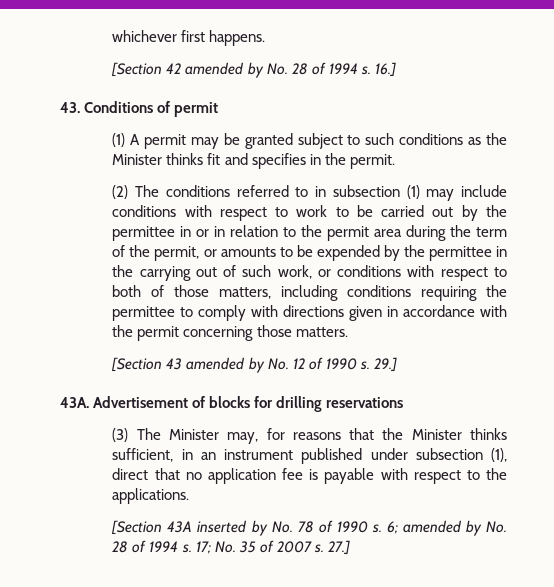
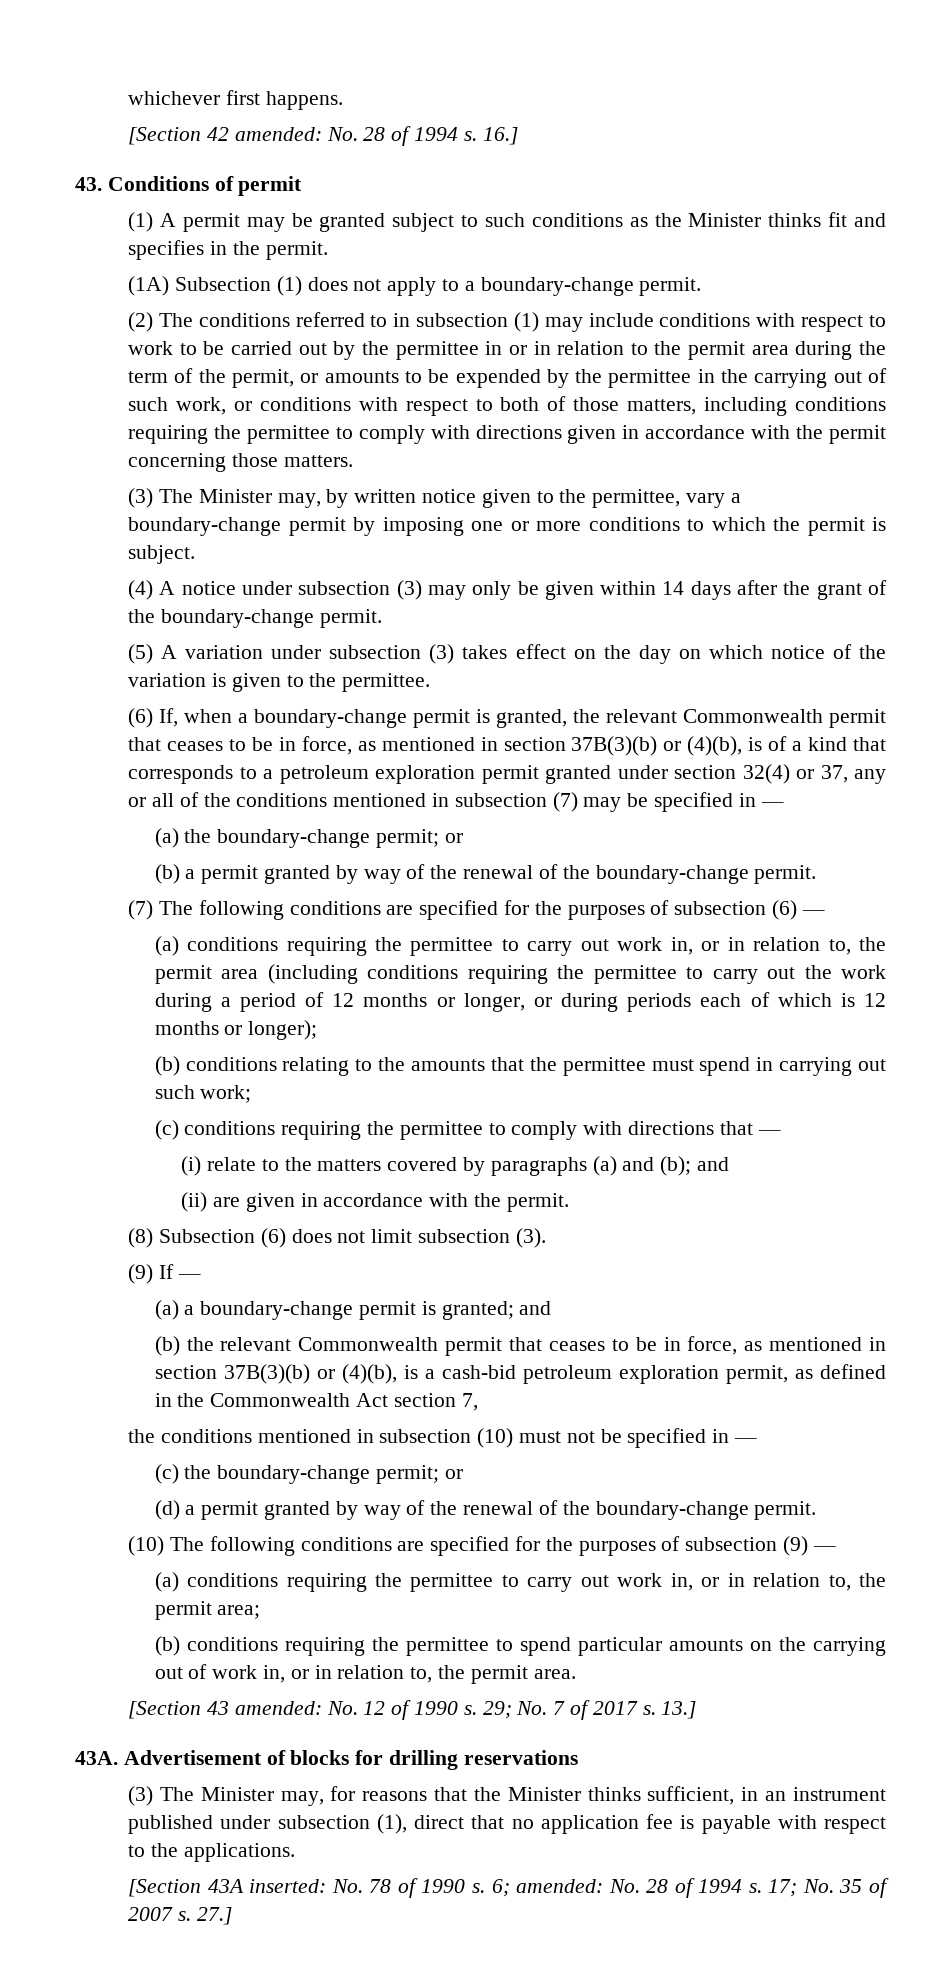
[185,62,264,78] amended by -> [234,127,322,141] amended:
(395, 161) none -> [128,276,702,296] // (1A) Subsection (1) does not apply to a boundary-change permit.
(348, 332) none -> [128,488,741,508] [128,517,887,536] [128,545,196,564] [128,580,888,600] [128,609,382,628] [128,644,886,664] [128,673,431,692] [128,708,886,728] [128,736,887,756] [128,764,887,784] [128,792,784,812] [154,828,463,848] [154,864,817,884] [128,900,825,920] [154,936,886,956] [154,964,886,984] [154,992,886,1012] [154,1020,318,1040] [154,1056,886,1076] [154,1085,252,1103] [154,1120,781,1140] [181,1156,730,1176] [181,1192,569,1212] [128,1228,546,1248] [128,1264,201,1284] [154,1300,552,1320] [154,1336,886,1356] [154,1364,886,1384] [154,1393,478,1411] [128,1428,757,1448] [154,1464,463,1484] [154,1500,817,1520] [128,1536,836,1556] [154,1572,886,1592] [154,1601,261,1620] [154,1636,886,1656] [154,1664,576,1684] // (3) The Minister may, by written notice given to the permittee, vary a boundary-change permit by imposing one or more conditions to which the permit is subject. // (4) A notice under subsection (3) may only be given within 14 days after the grant of the boundary-change permit. // (5) A variation under subsection (3) takes effect on the day on which notice of the variation is given to the permittee. // (6) If, when a boundary-change permit is granted, the relevant Commonwealth permit that ceases to be in force, as mentioned in section 37B(3)(b) or (4)(b), is of a kind that corresponds to a petroleum exploration permit granted under section 32(4) or 37, any or all of the conditions mentioned in subsection (7) may be specified in — // (a) the boundary-change permit; or // (b) a permit granted by way of the renewal of the boundary-change permit. // (7) The following conditions are specified for the purposes of subsection (6) — // (a) conditions requiring the permittee to carry out work in, or in relation to, the permit area (including conditions requiring the permittee to carry out the work during a period of 12 months or longer, or during periods each of which is 12 months or longer); // (b) conditions relating to the amounts that the permittee must spend in carrying out such work; // (c) conditions requiring the permittee to comply with directions that — // (i) relate to the matters covered by paragraphs (a) and (b); and // (ii) are given in accordance with the permit. // (8) Subsection (6) does not limit subsection (3). // (9) If — // (a) a boundary-change permit is granted; and // (b) the relevant Commonwealth permit that ceases to be in force, as mentioned in section 37B(3)(b) or (4)(b), is a cash-bid petroleum exploration permit, as defined in the Commonwealth Act section 7, // the conditions mentioned in subsection (10) must not be specified in — // (c) the boundary-change permit; or // (d) a permit granted by way of the renewal of the boundary-change permit. // (10) The following conditions are specified for the purposes of subsection (9) — // (a) conditions requiring the permittee to carry out work in, or in relation to, the permit area; // (b) conditions requiring the permittee to spend particular amounts on the carrying out of work in, or in relation to, the permit area.
[186,357,265,373] amended by -> [234,1701,322,1715] amended:
[373,357,397,372] 29.] -> [482,1700,697,1720] 29; No. 7 of 2017 s. 13.]
[197,520,268,536] inserted by -> [249,1879,327,1893] inserted:
[402,520,482,536] amended by -> [516,1879,604,1893] amended:

